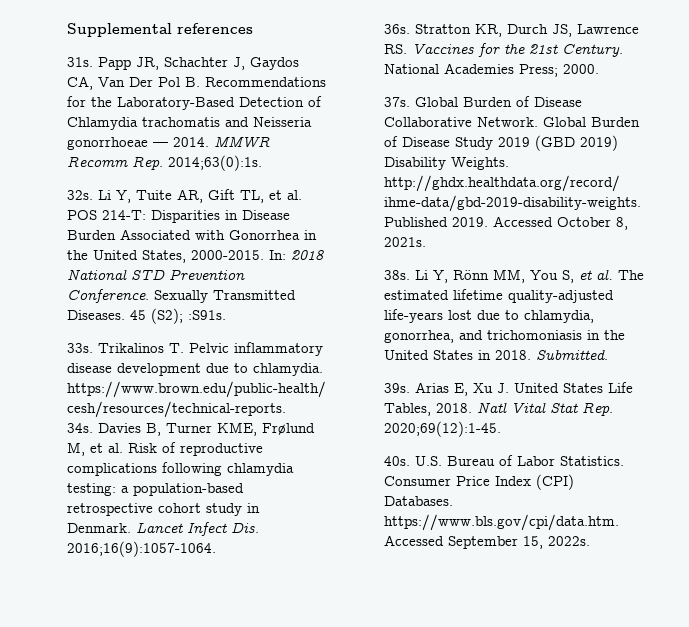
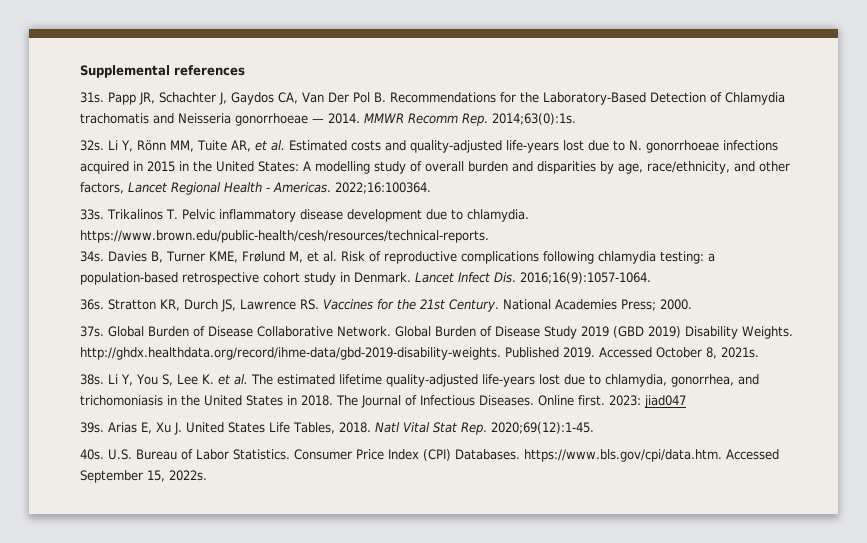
[135,189,302,203] [66,210,290,223] [66,229,317,240] [66,250,324,263] [66,269,245,280] [66,289,296,303] [66,308,226,324] Tuite AR, Gift TL, et al. POS 214-T: Disparities in Disease Burden Associated with Gonorrhea in the United States, 2000-2015. In: 2018 National STD Prevention Conference. Sexually Transmitted Diseases. 45 (S2); :S91s. -> [136,140,778,153] [79,161,790,174] [79,182,431,195] Rönn MM, Tuite AR, et al. Estimated costs and quality-adjusted life-years lost due to N. gonorrhoeae infections acquired in 2015 in the United States: A modelling study of overall burden and disparities by age, race/ethnicity, and other factors, Lancet Regional Health - Americas. 2022;16:100364.
[452,269,574,283] Rönn MM, You S, -> [135,374,214,386] You S, Lee K.
[535,349,608,360] Submitted. -> [335,395,686,408] The Journal of Infectious Diseases. Online first. 2023: jiad047

